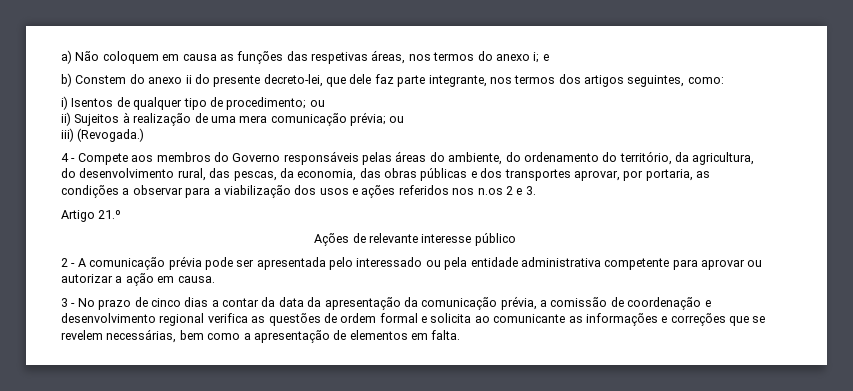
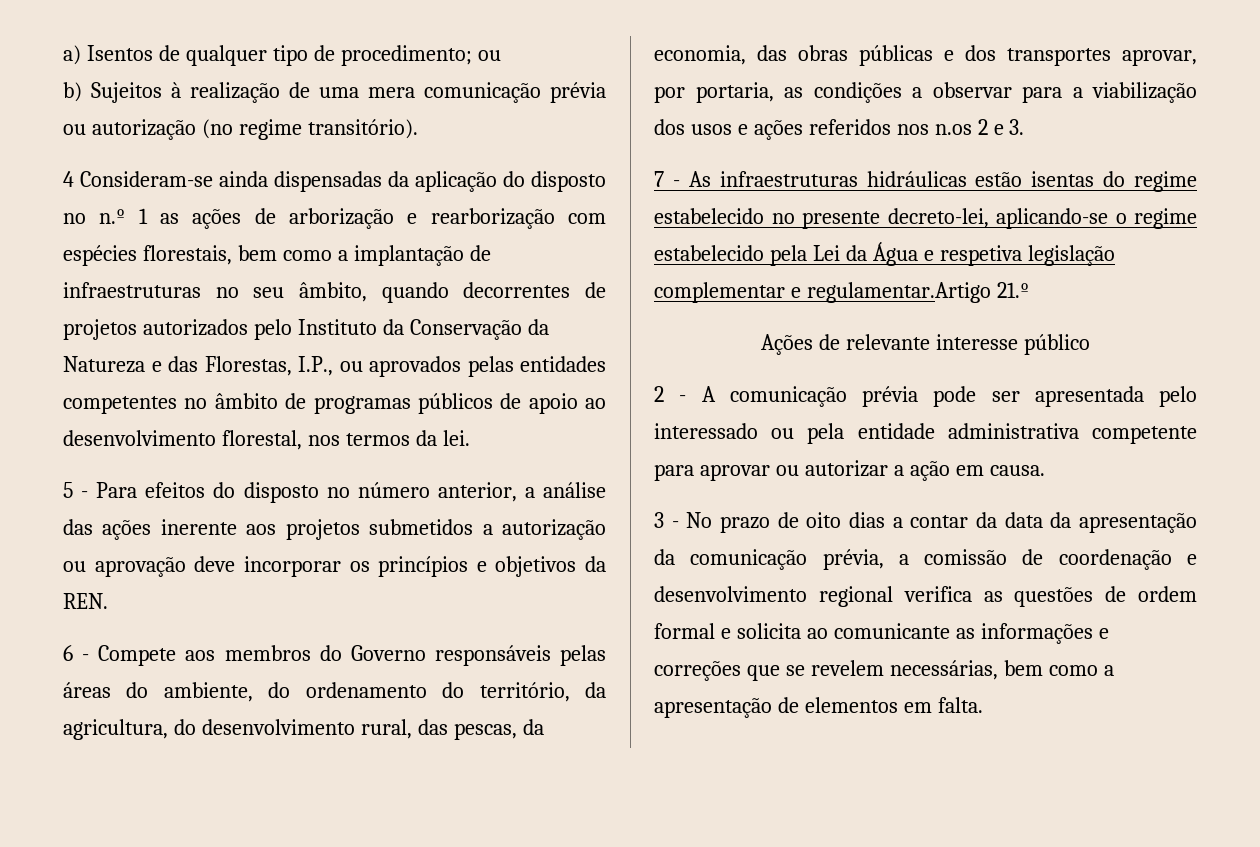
[75,50,549,64] [61,73,724,87] [61,96,68,110] Não coloquem em causa as funções das respetivas áreas, nos termos do anexo i; e // b) Constem do anexo ii do presente decreto-lei, que dele faz parte integrante, nos termos dos artigos seguintes, como: // i) -> (81, 55) none
[61,112,71,126] ii) -> [63,82,82,102] b)
[350,112,405,126] [61,128,145,142] [61,153,69,162] prévia; ou // iii) (Revogada.) // 4 -> [550,82,606,103] [63,119,418,140] [63,171,606,192] [63,208,606,229] [63,245,491,266] [63,282,606,303] [63,319,549,340] [63,356,606,377] [63,393,606,414] [63,430,470,450] [63,482,607,503] [63,519,606,540] [63,556,606,577] [63,593,108,609] [63,645,73,661] prévia ou autorização (no regime transitório). // 4 Consideram-se ainda dispensadas da aplicação do disposto no n.º 1 as ações de arborização e rearborização com espécies florestais, bem como a implantação de infraestruturas no seu âmbito, quando decorrentes de projetos autorizados pelo Instituto da Conservação da Natureza e das Florestas, I.P., ou aprovados pelas entidades competentes no âmbito de programas públicos de apoio ao desenvolvimento florestal, nos termos da lei. // 5 - Para efeitos do disposto no número anterior, a análise das ações inerente aos projetos submetidos a autorização ou aprovação deve incorporar os princípios e objetivos da REN. // 6
[61,210,95,222] Artigo -> [654,171,1197,192] [654,208,1197,229] [654,242,1115,266] [654,282,991,303] 7 - As infraestruturas hidráulicas estão isentas do regime estabelecido no presente decreto-lei, aplicando-se o regime estabelecido pela Lei da Água e respetiva legislação complementar e regulamentar.Artigo
[150,298,181,307] cinco -> [806,512,842,528] oito

